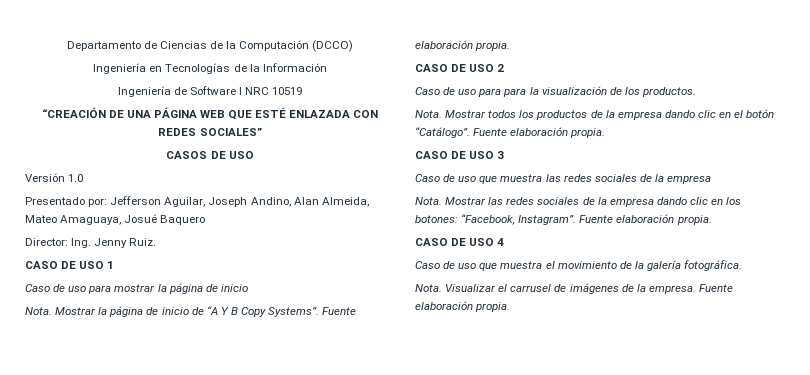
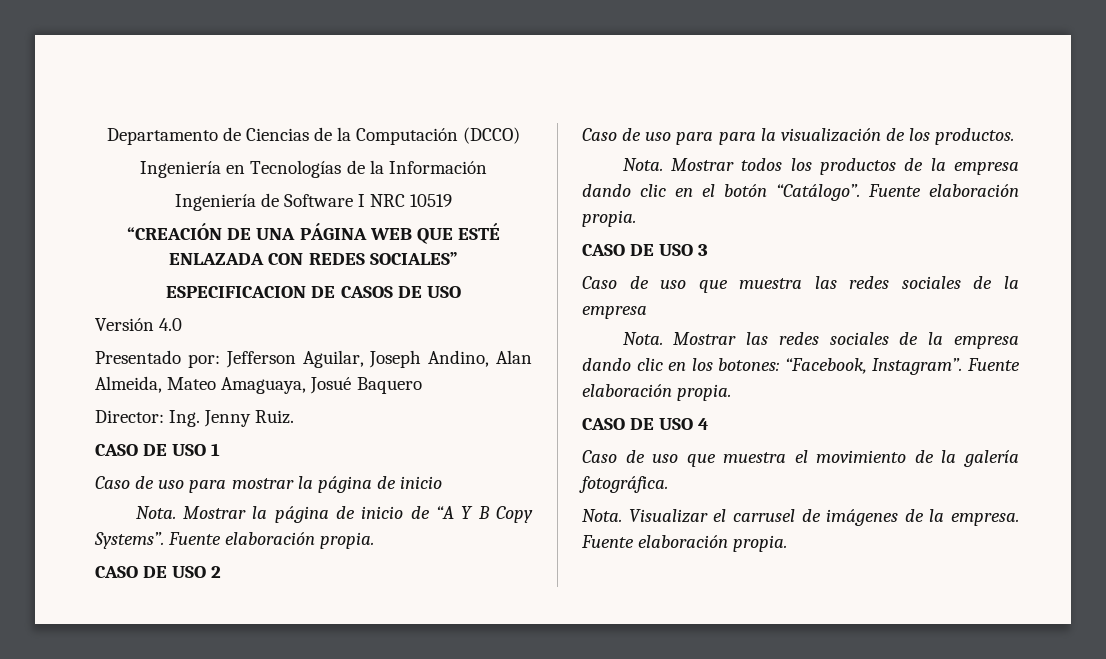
(262, 132) none -> [166,286,336,298] ESPECIFICACION DE
[68,174,84,182] 1.0 -> [159,318,183,331] 4.0

